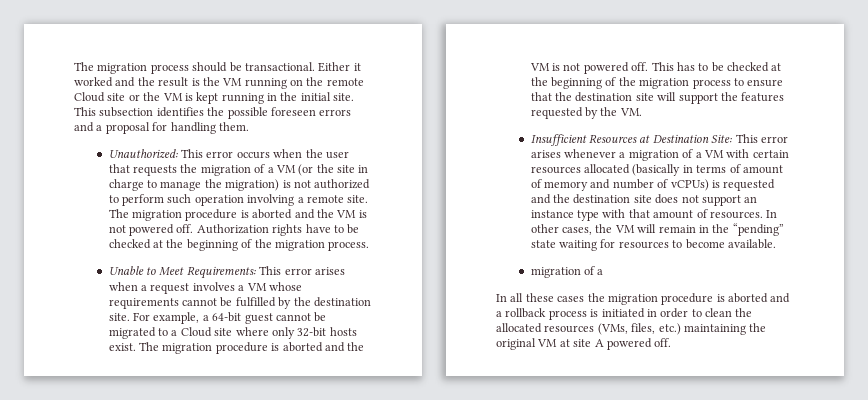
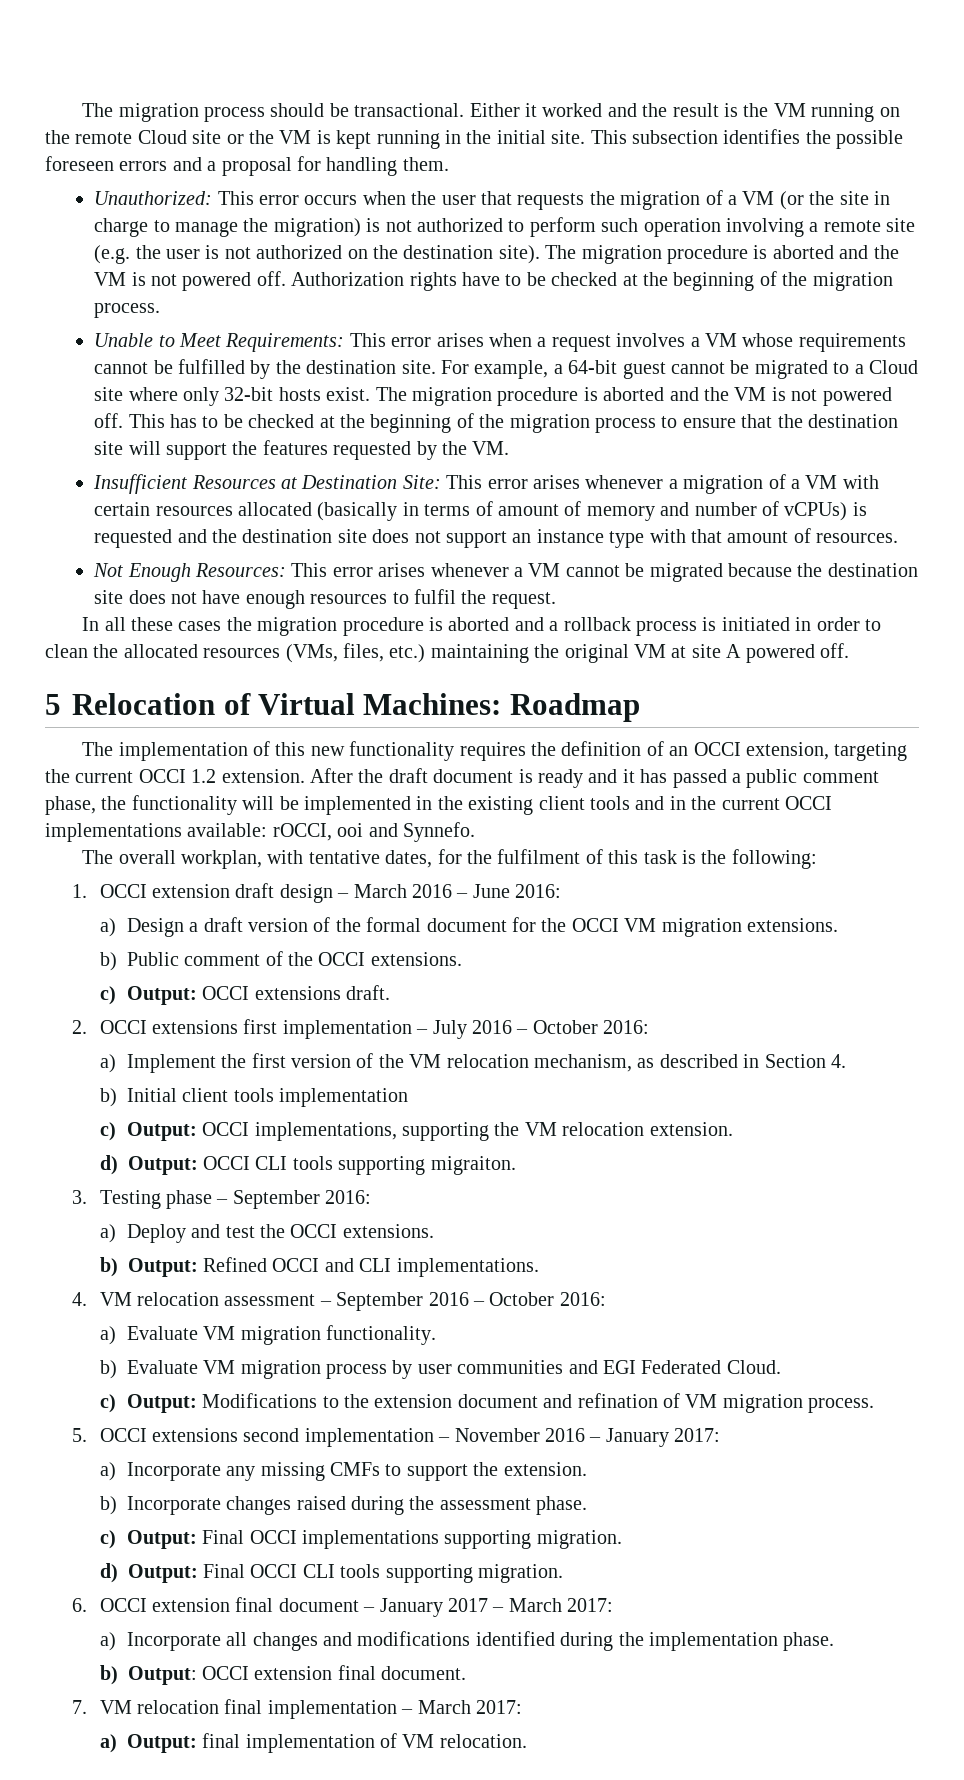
[347,195,369,203] site. -> [886,218,916,232] [94,245,540,264] site (e.g. the user is not authorized on the destination site).
[766,210,778,218] [530,223,784,236] [530,239,776,251] [530,266,604,278] In other cases, the VM will remain in the “pending” state waiting for resources to become available. // migration of a -> [93,563,918,582] [94,589,556,609] // Not Enough Resources: This error arises whenever a VM cannot be migrated because the destination site does not have enough resources to fulfil the request.
(672, 342) none -> [45,693,640,722] [82,741,908,761] [45,768,879,788] [45,795,832,815] [45,822,475,842] [82,849,817,869] [72,883,562,903] [99,917,838,937] [99,951,462,971] [99,985,390,1005] [72,1019,650,1039] [99,1053,846,1073] [99,1088,408,1107] [99,1122,733,1141] [99,1155,516,1175] [72,1190,372,1209] [99,1224,434,1243] [99,1257,539,1277] [72,1292,606,1311] [99,1325,436,1345] [99,1360,781,1379] [99,1393,875,1413] [72,1428,721,1447] [99,1462,587,1481] [99,1496,588,1515] [99,1530,622,1549] [99,1563,563,1583] [72,1597,614,1617] [99,1631,835,1651] [99,1665,467,1685] [72,1699,522,1719] [99,1733,527,1753] // 5 Relocation of Virtual Machines: Roadmap // The implementation of this new functionality requires the definition of an OCCI extension, targeting the current OCCI 1.2 extension. After the draft document is ready and it has passed a public comment phase, the functionality will be implemented in the existing client tools and in the current OCCI implementations available: rOCCI, ooi and Synnefo. // The overall workplan, with tentative dates, for the fulfilment of this task is the following: // 1. OCCI extension draft design – March 2016 – June 2016: // a) Design a draft version of the formal document for the OCCI VM migration extensions. // b) Public comment of the OCCI extensions. // c) Output: OCCI extensions draft. // 2. OCCI extensions first implementation – July 2016 – October 2016: // a) Implement the first version of the VM relocation mechanism, as described in Section 4. // b) Initial client tools implementation // c) Output: OCCI implementations, supporting the VM relocation extension. // d) Output: OCCI CLI tools supporting migraiton. // 3. Testing phase – September 2016: // a) Deploy and test the OCCI extensions. // b) Output: Refined OCCI and CLI implementations. // 4. VM relocation assessment – September 2016 – October 2016: // a) Evaluate VM migration functionality. // b) Evaluate VM migration process by user communities and EGI Federated Cloud. // c) Output: Modifications to the extension document and refination of VM migration process. // 5. OCCI extensions second implementation – November 2016 – January 2017: // a) Incorporate any missing CMFs to support the extension. // b) Incorporate changes raised during the assessment phase. // c) Output: Final OCCI implementations supporting migration. // d) Output: Final OCCI CLI tools supporting migration. // 6. OCCI extension final document – January 2017 – March 2017: // a) Incorporate all changes and modifications identified during the implementation phase. // b) Output: OCCI extension final document. // 7. VM relocation final implementation – March 2017: // a) Output: final implementation of VM relocation.

